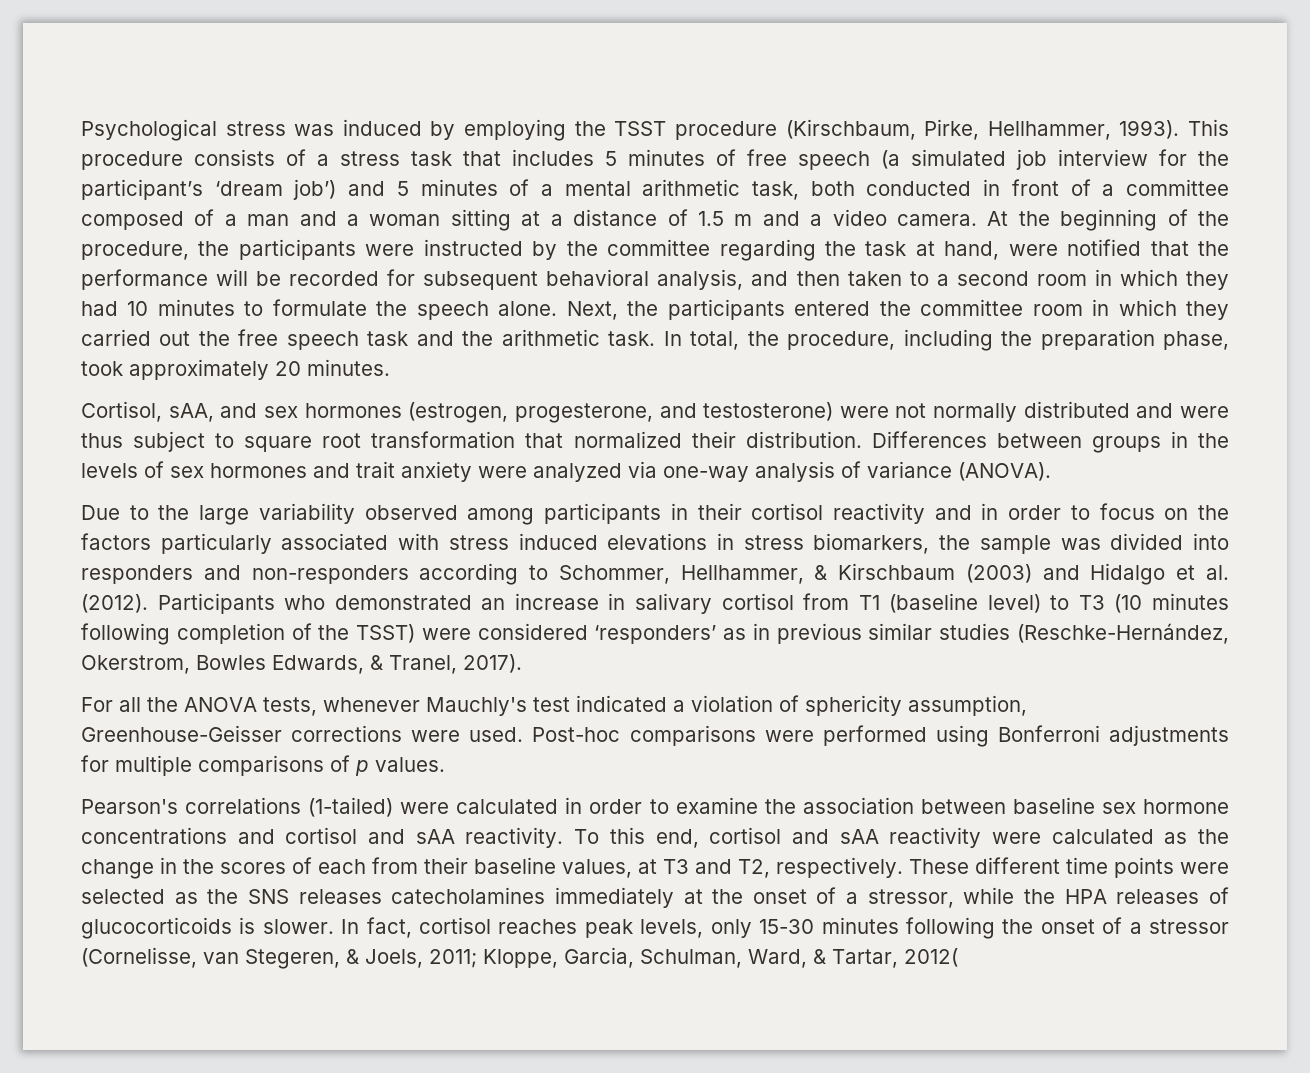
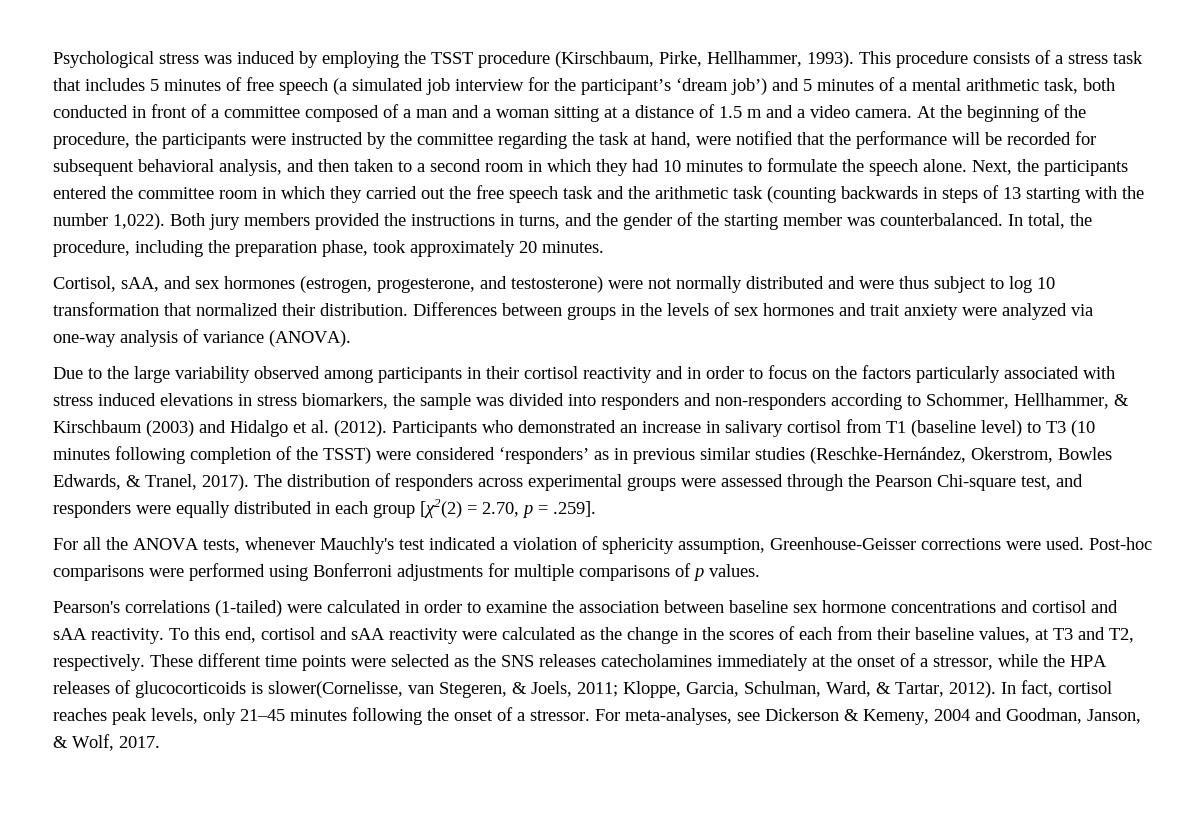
[608,331,656,346] task. -> [733,185,1144,203] [53,212,1003,230] task (counting backwards in steps of 13 starting with the number 1,022). Both jury members provided the instructions in turns, and the gender of the starting member was counterbalanced.
[244,433,362,452] square root -> [1009,276,1055,293] log 10
(522, 663) none -> [254,473,1083,491] [53,499,596,518] The distribution of responders across experimental groups were assessed through the Pearson Chi-square test, and responders were equally distributed in each group [χ2(2) = 2.70, p = .259].
[262,917,1229,939] [81,947,197,968] slower. In fact, cortisol reaches peak levels, only 15-30 minutes following the onset of a stressor (Cornelisse, -> [268,681,403,698] slower(Cornelisse,
[904,948,958,967] 2012( -> [949,680,1112,698] [53,707,1141,725] [53,734,160,751] 2012). In fact, cortisol reaches peak levels, only 21–45 minutes following the onset of a stressor. For meta-analyses, see Dickerson & Kemeny, 2004 and Goodman, Janson, & Wolf, 2017.

